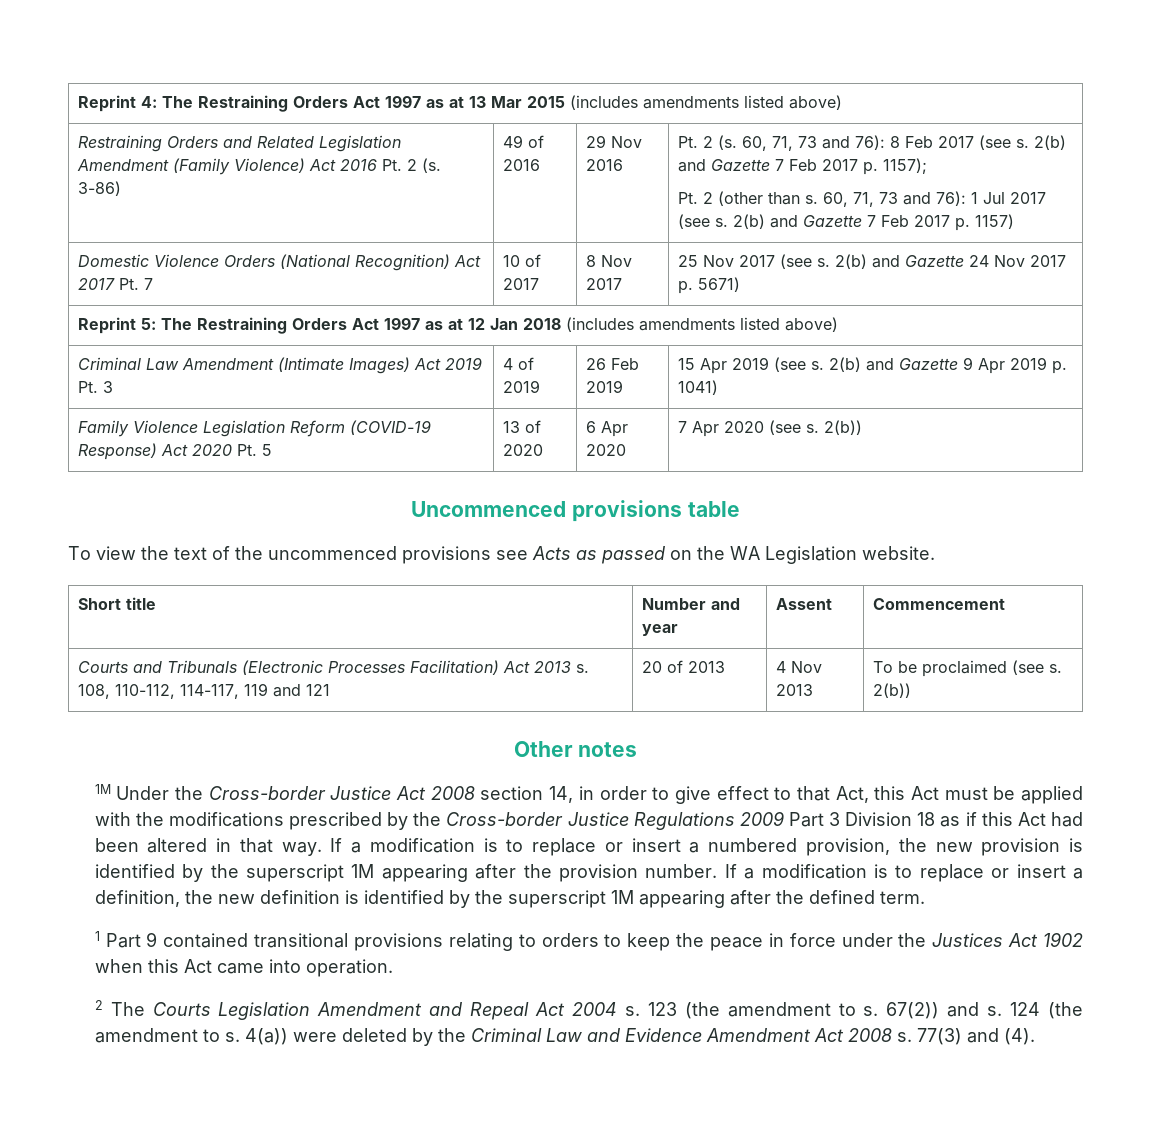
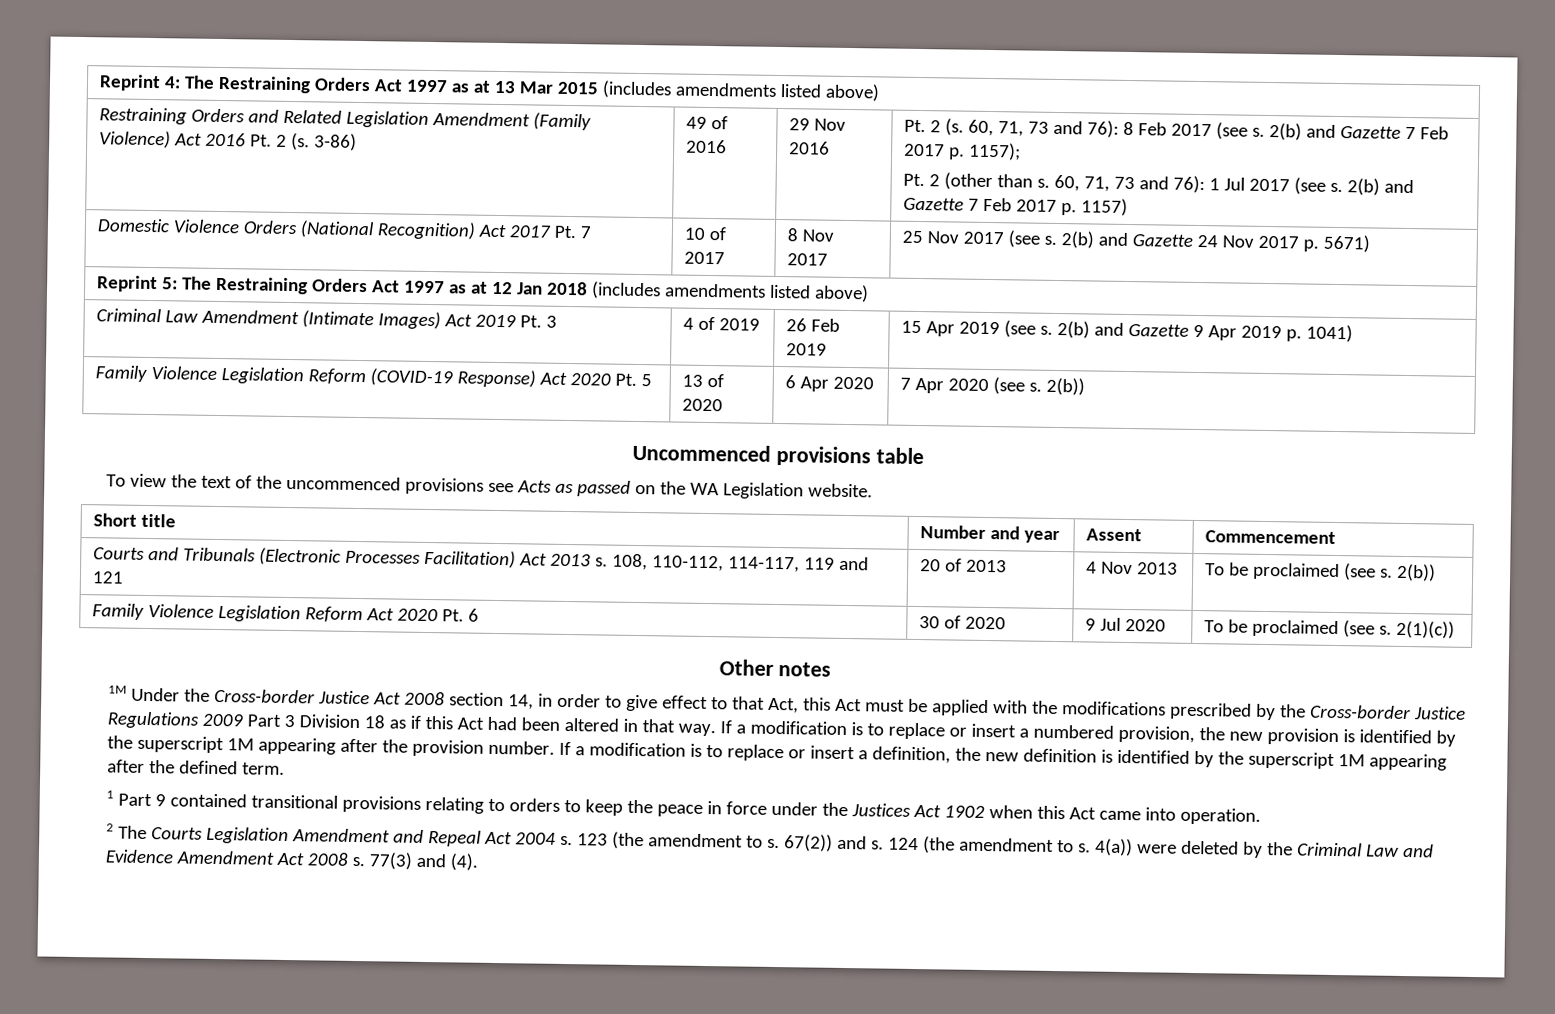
(911, 690) none -> [92,603,480,623] [919,615,1007,630] [1085,617,1167,632] [1204,619,1456,639] // Family Violence Legislation Reform Act 2020 Pt. 6 | 30 of 2020 | 9 Jul 2020 | To be proclaimed (see s. 2(1)(c))

